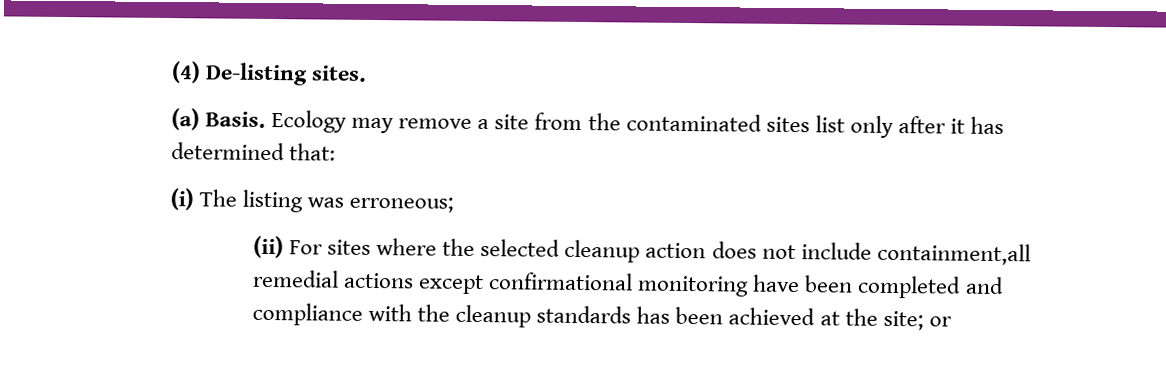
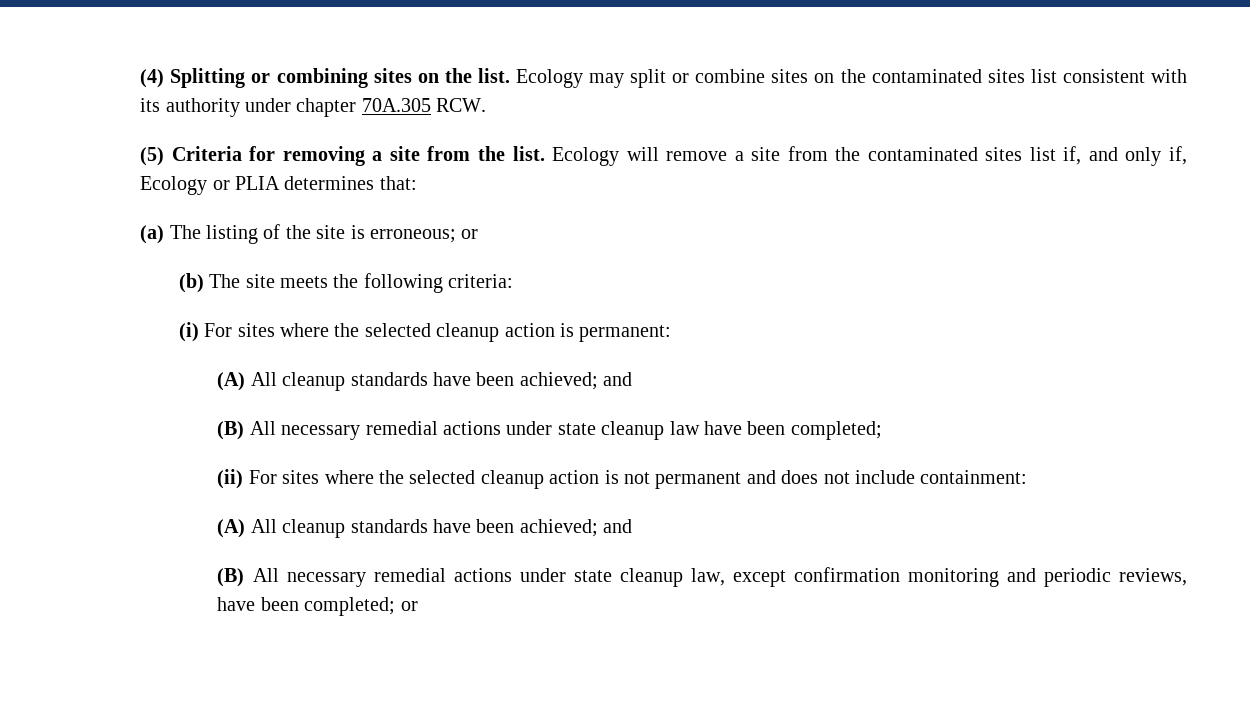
[205,62,368,86] [170,108,395,134] De-listing sites. // (a) Basis. Ecology may -> [170,68,1188,88] [140,98,487,117] [140,146,659,166] Splitting or combining sites on the list. Ecology may split or combine sites on the contaminated sites list consistent with its authority under chapter 70A.305 RCW. // (5) Criteria for removing a site from the list. Ecology will
[849,115,1005,138] [170,142,285,161] only after it has determined -> [1063,146,1188,166] [140,176,375,195] if, and only if, Ecology or PLIA determines
[169,188,194,211] (i) -> [140,225,165,244] (a)
[307,195,455,213] was erroneous; -> [263,224,479,243] [178,273,514,293] [178,322,672,342] [217,372,633,391] [217,421,882,440] of the site is erroneous; or // (b) The site meets the following criteria: // (i) For sites where the selected cleanup action is permanent: // (A) All cleanup standards have been achieved; and // (B) All necessary remedial actions under state cleanup law have been completed;
[711,241,1031,266] [251,269,1004,299] [251,302,924,331] does not include containment,all remedial actions except confirmational monitoring have been completed and compliance with the cleanup standards has been achieved at the site; -> [604,470,1028,489] [217,519,633,538] [217,567,1188,587] [217,597,396,616] is not permanent and does not include containment: // (A) All cleanup standards have been achieved; and // (B) All necessary remedial actions under state cleanup law, except confirmation monitoring and periodic reviews, have been completed;

